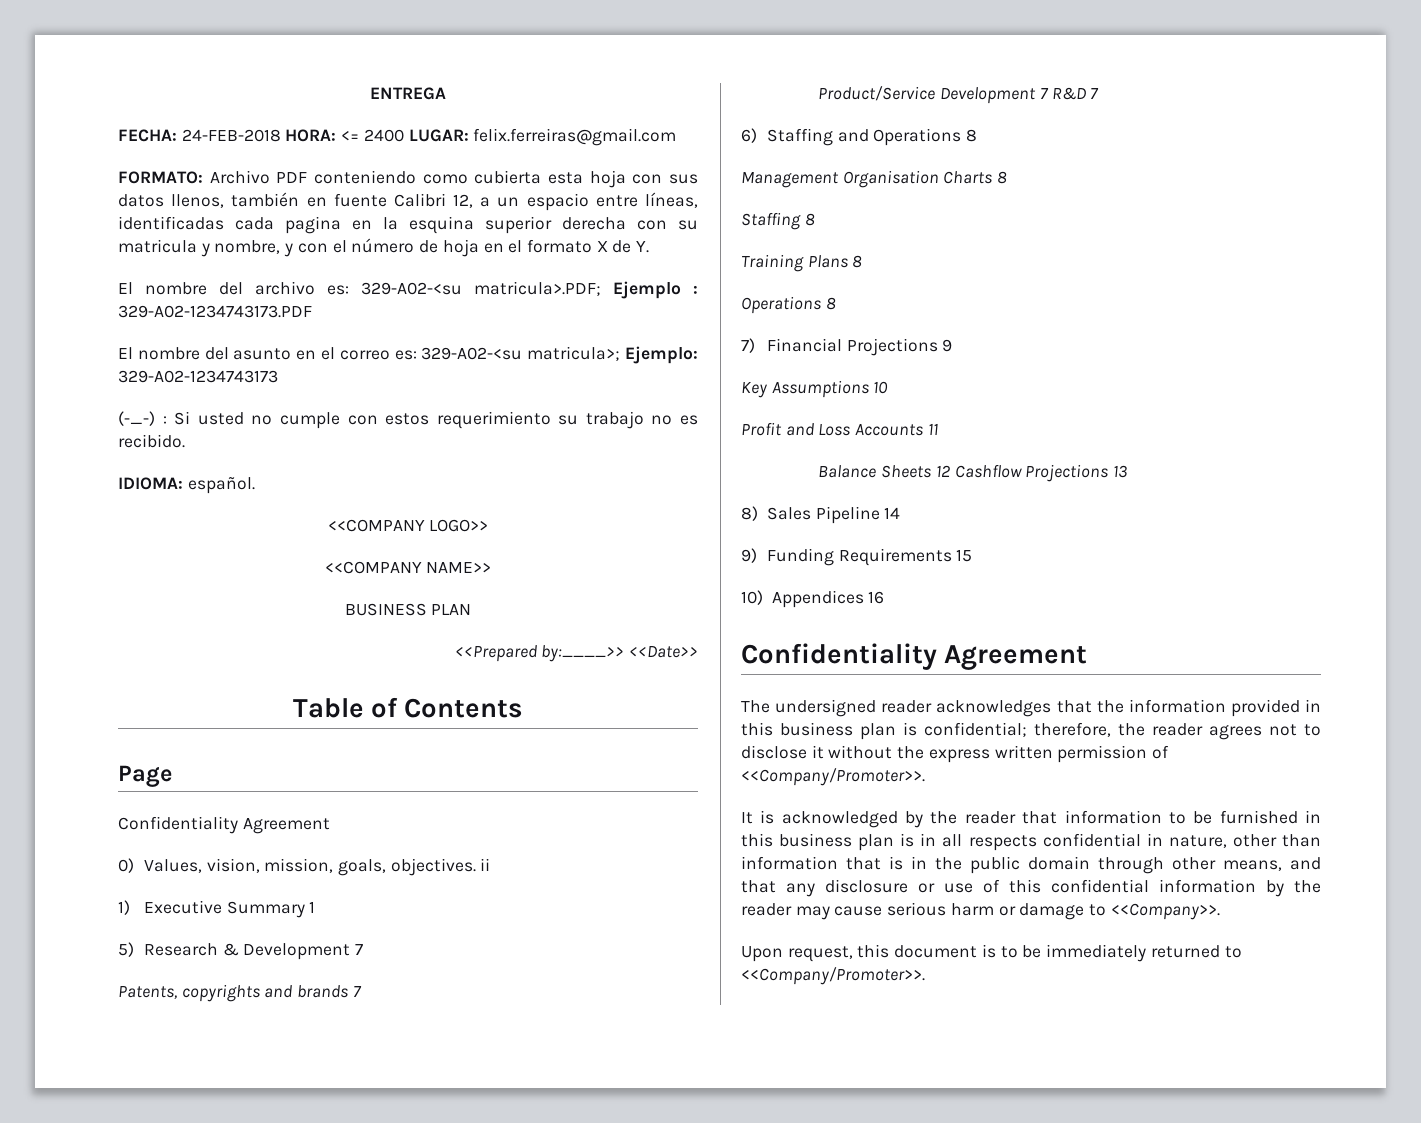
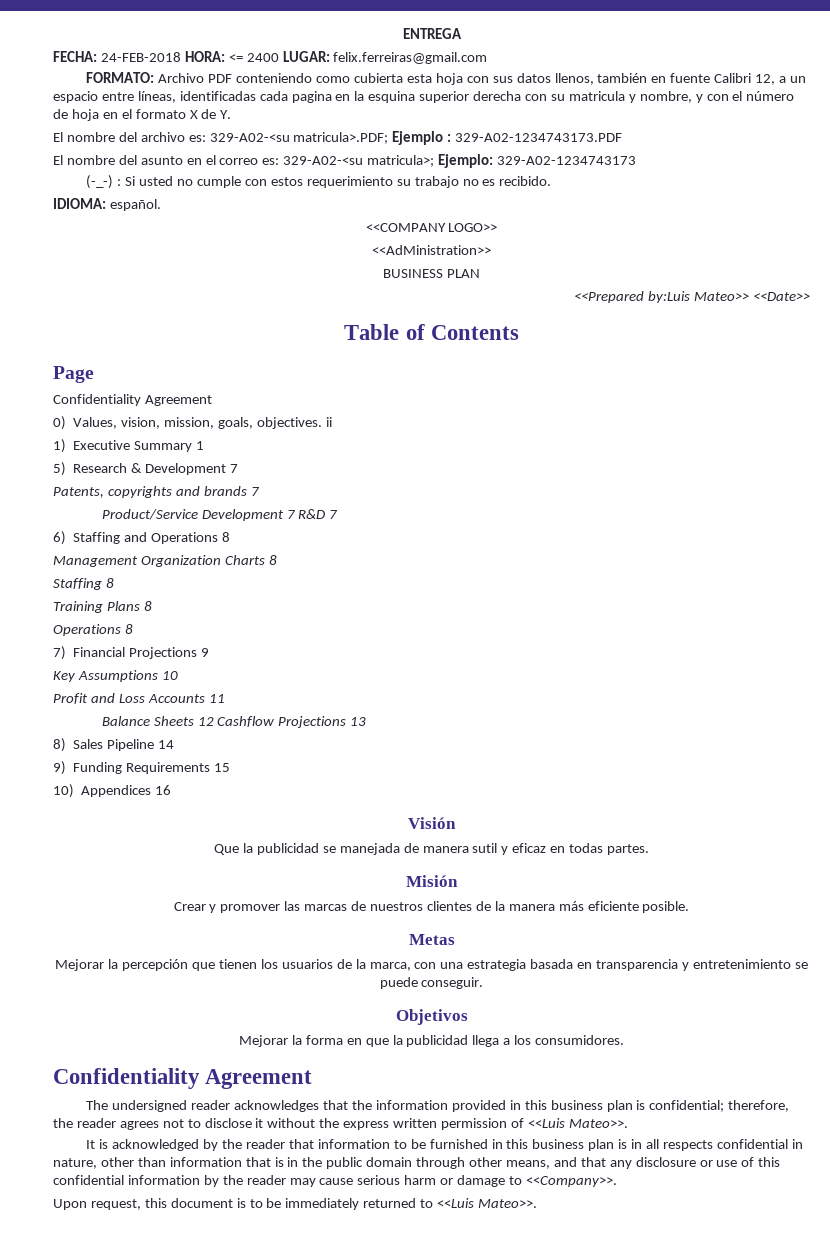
[324,561,492,574] <<COMPANY NAME>> -> [372,245,491,255] <<AdMinistration>>
[541,645,625,662] by:____>> -> [648,291,750,303] by:Luis Mateo>>
[842,170,939,188] Organisation -> [140,555,221,567] Organization
(885, 597) none -> [408,817,456,829] [214,843,649,855] [406,875,458,887] [173,901,690,913] [408,934,455,945] [55,959,808,971] [379,977,484,989] [395,1009,468,1025] [238,1035,625,1047] // Visión // Que la publicidad se manejada de manera sutil y eficaz en todas partes. // Misión // Crear y promover las marcas de nuestros clientes de la manera más eficiente posible. // Metas // Mejorar la percepción que tienen los usuarios de la marca, con una estrategia basada en transparencia y entretenimiento se puede conseguir. // Objetivos // Mejorar la forma en que la publicidad llega a los consumidores.
[741,768,925,786] <<Company/Promoter>>. -> [527,1118,628,1128] <<Luis Mateo>>.
[741,967,925,985] <<Company/Promoter>>. -> [437,1198,538,1208] <<Luis Mateo>>.

